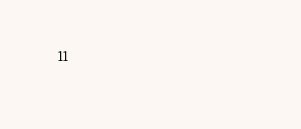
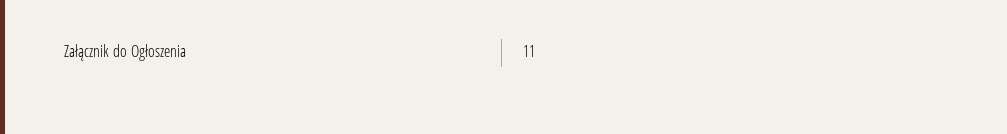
(58, 56) none -> [64,44,187,61] Załącznik do Ogłoszenia //

